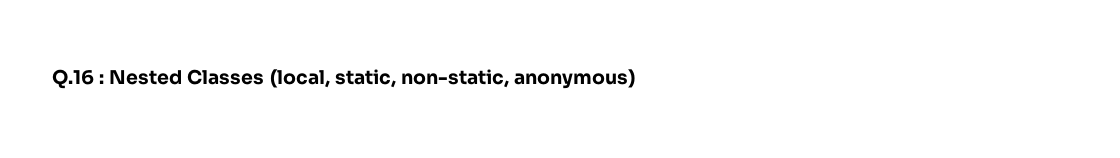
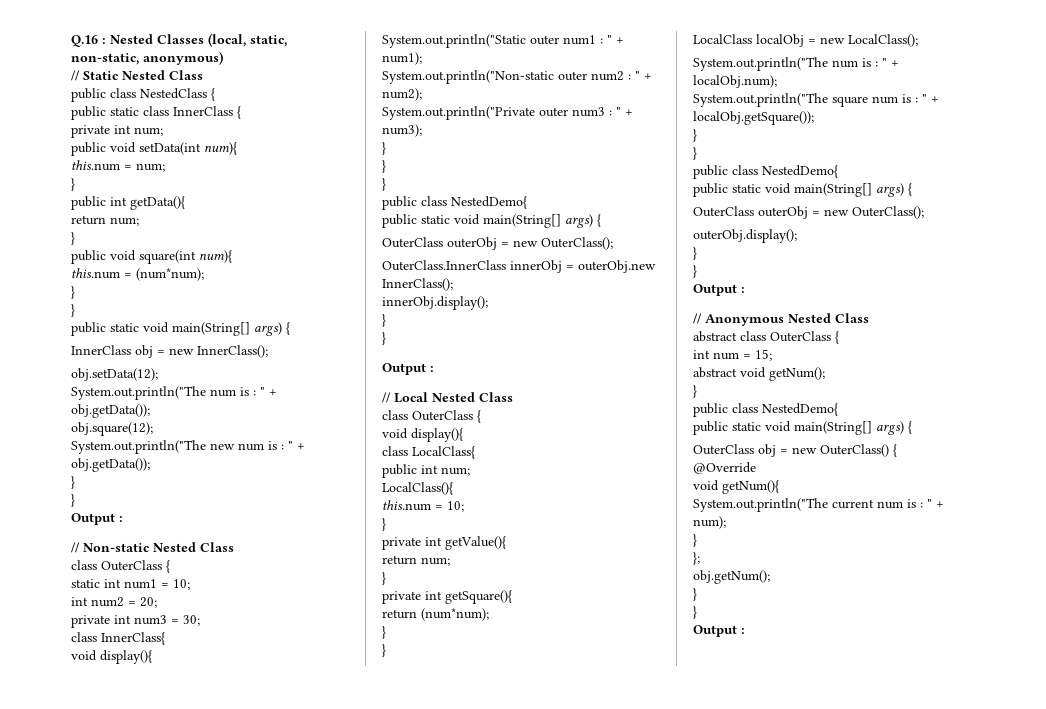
(635, 79) none -> [71,70,203,81] [71,88,215,102] [71,106,241,120] [71,125,163,138] [71,142,237,156] [71,160,165,172] [71,178,75,191] [71,196,185,210] [71,215,139,226] [71,232,75,245] [71,250,232,264] [71,268,204,281] [71,286,75,299] [71,304,75,317] [71,322,290,336] [71,345,268,358] [71,368,158,381] [71,386,277,400] [71,404,150,418] [71,422,153,436] [71,440,305,454] [71,458,150,472] [71,476,75,489] [71,494,75,507] [71,513,123,525] [71,542,234,553] [71,560,170,573] [71,579,190,590] [71,597,157,608] [71,615,200,628] [71,632,165,645] [71,650,152,664] [382,34,624,48] [382,52,422,65] [382,70,652,84] [382,88,422,101] [382,106,633,120] [382,124,422,137] [382,142,386,155] [382,160,386,173] [382,178,386,191] [382,196,527,210] [382,214,601,228] [382,237,613,250] [382,260,656,273] [382,278,453,291] [382,296,488,310] [382,314,386,327] [382,332,386,345] [382,363,434,375] [382,392,513,403] [382,410,481,423] [382,428,463,442] [382,446,475,459] [382,464,470,478] [382,482,453,495] [382,500,464,512] [382,518,386,531] [382,536,506,550] [382,555,450,566] [382,572,386,585] [382,590,512,604] [382,608,489,621] [382,626,386,639] [382,644,386,657] [693,34,918,47] [693,57,899,71] [693,75,777,88] [693,93,939,107] [693,111,814,125] [693,129,697,142] [693,147,697,160] [693,165,838,179] [693,183,912,197] [693,206,924,219] [693,229,797,243] [693,247,697,260] [693,265,697,278] [693,284,745,296] [693,313,869,326] [693,331,839,344] [693,349,772,361] [693,367,825,381] [693,385,697,398] [693,403,838,417] [693,421,912,435] [693,444,897,457] [693,462,756,474] [693,480,779,494] [693,498,944,512] [693,516,726,529] [693,534,697,547] [693,552,700,565] [693,570,770,584] [693,588,697,601] [693,606,697,619] [693,625,745,637] // // Static Nested Class // public class NestedClass { // public static class InnerClass { // private int num; // public void setData(int num){ // this.num = num; // } // public int getData(){ // return num; // } // public void square(int num){ // this.num = (num*num); // } // } // public static void main(String[] args) { // InnerClass obj = new InnerClass(); // obj.setData(12); // System.out.println("The num is : " + obj.getData()); // obj.square(12); // System.out.println("The new num is : " + obj.getData()); // } // } // Output : // // Non-static Nested Class // class OuterClass { // static int num1 = 10; // int num2 = 20; // private int num3 = 30; // class InnerClass{ // void display(){ // System.out.println("Static outer num1 : " + num1); // System.out.println("Non-static outer num2 : " + num2); // System.out.println("Private outer num3 : " + num3); // } // } // } // public class NestedDemo{ // public static void main(String[] args) { // OuterClass outerObj = new OuterClass(); // OuterClass.InnerClass innerObj = outerObj.new InnerClass(); // innerObj.display(); // } // } // Output : // // Local Nested Class // class OuterClass { // void display(){ // class LocalClass{ // public int num; // LocalClass(){ // this.num = 10; // } // private int getValue(){ // return num; // } // private int getSquare(){ // return (num*num); // } // } // LocalClass localObj = new LocalClass(); // System.out.println("The num is : " + localObj.num); // System.out.println("The square num is : " + localObj.getSquare()); // } // } // public class NestedDemo{ // public static void main(String[] args) { // OuterClass outerObj = new OuterClass(); // outerObj.display(); // } // } // Output : // // Anonymous Nested Class // abstract class OuterClass { // int num = 15; // abstract void getNum(); // } // public class NestedDemo{ // public static void main(String[] args) { // OuterClass obj = new OuterClass() { // @Override // void getNum(){ // System.out.println("The current num is : " + num); // } // }; // obj.getNum(); // } // } // Output :

